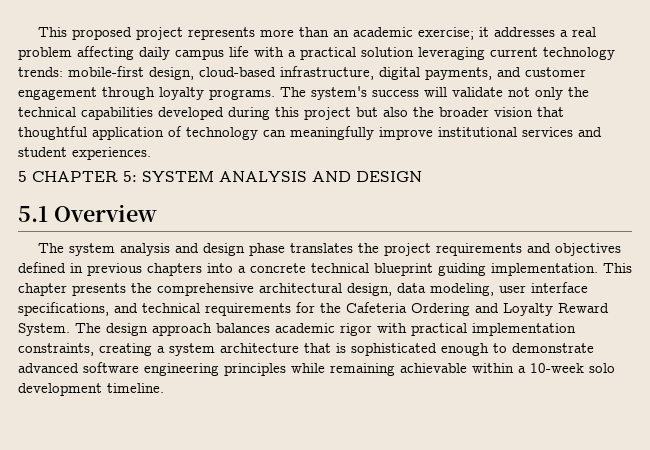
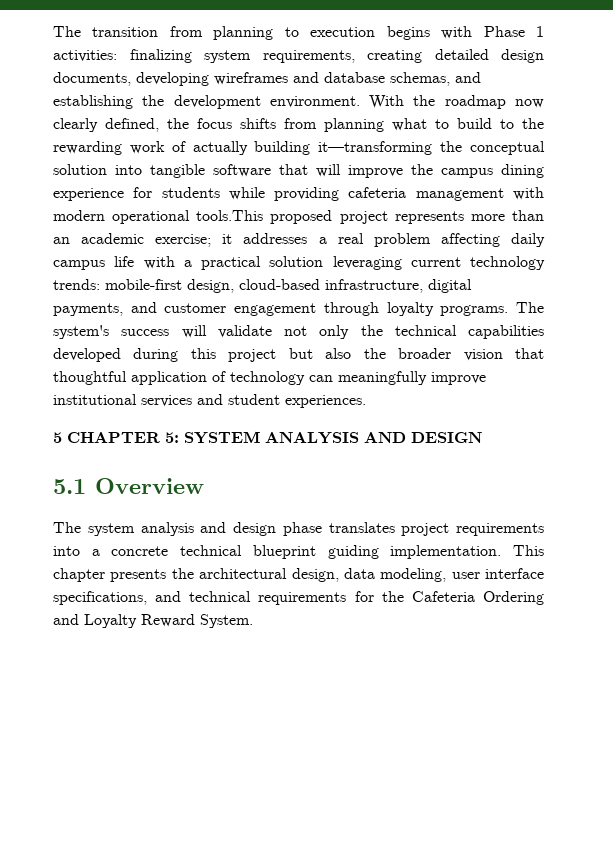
[37,27,67,37] This -> [53,26,544,40] [53,49,544,63] [53,72,481,86] [53,95,544,109] [53,118,544,132] [53,141,545,155] [53,164,544,178] [53,187,544,201] [53,210,264,224] The transition from planning to execution begins with Phase 1 activities: finalizing system requirements, creating detailed design documents, developing wireframes and database schemas, and establishing the development environment. With the roadmap now clearly defined, the focus shifts from planning what to build to the rewarding work of actually building it—transforming the conceptual solution into tangible software that will improve the campus dining experience for students while providing cafeteria management with modern operational tools.This
[357,243,379,253] the -> (395, 527) none
[526,243,621,256] [18,262,202,276] and objectives defined in previous chapters -> (544, 529) none
[157,283,254,296] comprehensive -> (194, 573) none
[75,323,576,336] [18,343,594,356] [18,362,615,376] [18,383,164,396] The design approach balances academic rigor with practical implementation constraints, creating a system architecture that is sophisticated enough to demonstrate advanced software engineering principles while remaining achievable within a 10-week solo development timeline. -> (253, 621) none

